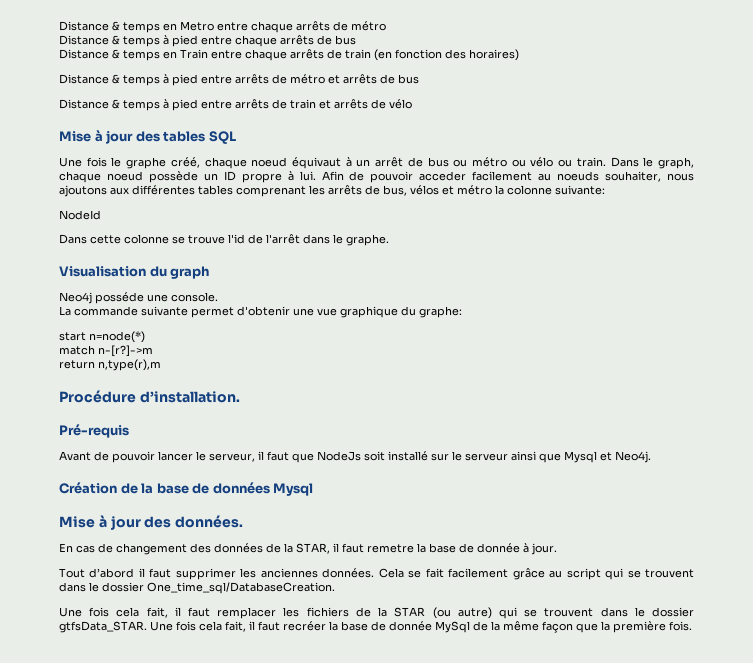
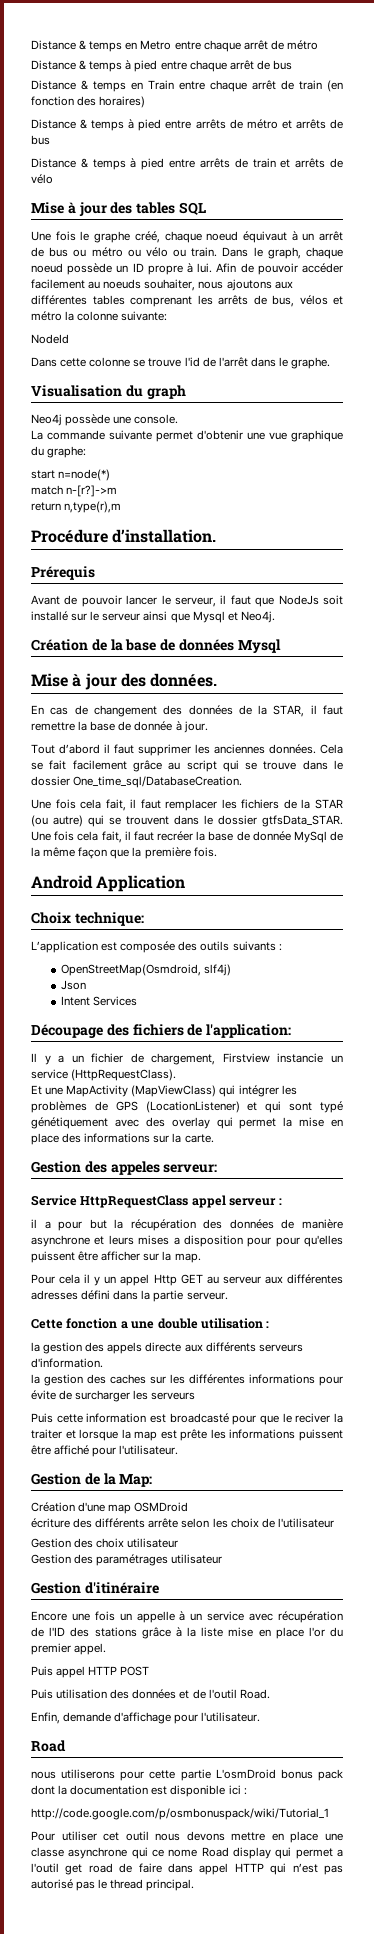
[296,21,330,31] arrêts -> [243,40,268,50] arrêt
[280,35,314,45] arrêts -> [229,60,254,70] arrêt
[290,49,324,59] arrêts -> [252,80,276,90] arrêt
[419,171,467,181] acceder -> [301,263,343,273] accéder
[95,292,144,304] posséde -> [65,414,111,426] possède
[59,424,129,438] Pré-requis -> [31,566,95,580] Prérequis
[367,544,414,553] remetre -> [31,722,75,731] remettre
[645,569,695,578] trouvent -> [263,761,297,770] trouve
(692, 626) none -> [31,875,186,892] [31,912,144,926] [31,941,282,953] [61,964,232,976] [61,980,87,990] [61,996,138,1006] [31,1024,292,1038] [31,1053,343,1065] [31,1069,177,1081] [31,1085,297,1097] [31,1101,343,1113] [31,1117,343,1129] [31,1133,214,1145] [31,1161,218,1175] [31,1195,282,1208] [31,1219,343,1231] [31,1235,343,1247] [31,1251,201,1263] [31,1274,343,1286] [31,1290,228,1302] [31,1318,270,1329] [31,1342,303,1354] [31,1358,103,1368] [31,1374,343,1386] [31,1390,196,1402] [31,1413,343,1425] [31,1429,343,1441] [31,1445,179,1457] [31,1473,153,1487] [31,1502,189,1514] [31,1518,334,1528] [31,1538,179,1548] [31,1554,223,1566] [31,1582,159,1594] [31,1611,343,1623] [31,1627,343,1639] [31,1643,107,1655] [31,1666,150,1678] [31,1689,270,1699] [31,1712,261,1724] [31,1740,66,1752] [31,1769,343,1781] [31,1785,247,1797] [31,1808,329,1820] [31,1831,343,1843] [31,1847,343,1859] [31,1863,343,1875] [31,1879,195,1891] // Android Application // Choix technique: // L’application est composée des outils suivants : // OpenStreetMap(Osmdroid, slf4j) // Json // Intent Services // Découpage des fichiers de l'application: // Il y a un fichier de chargement, Firstview instancie un service (HttpRequestClass). // Et une MapActivity (MapViewClass) qui intégrer les problèmes de GPS (LocationListener) et qui sont typé génétiquement avec des overlay qui permet la mise en place des informations sur la carte. // Gestion des appeles serveur: // Service HttpRequestClass appel serveur : // il a pour but la récupération des données de manière asynchrone et leurs mises a disposition pour pour qu'elles puissent être afficher sur la map. // Pour cela il y un appel Http GET au serveur aux différentes adresses défini dans la partie serveur. // Cette fonction a une double utilisation : // la gestion des appels directe aux différents serveurs d'information. // la gestion des caches sur les différentes informations pour évite de surcharger les serveurs // Puis cette information est broadcasté pour que le reciver la traiter et lorsque la map est prête les informations puissent être affiché pour l'utilisateur. // Gestion de la Map: // Création d'une map OSMDroid // écriture des différents arrête selon les choix de l'utilisateur // Gestion des choix utilisateur // Gestion des paramétrages utilisateur // Gestion d'itinéraire // Encore une fois un appelle à un service avec récupération de l'ID des stations grâce à la liste mise en place l'or du premier appel. // Puis appel HTTP POST // Puis utilisation des données et de l'outil Road. // Enfin, demande d'affichage pour l'utilisateur. // Road // nous utiliserons pour cette partie L'osmDroid bonus pack dont la documentation est disponible ici : // http://code.google.com/p/osmbonuspack/wiki/Tutorial_1 // Pour utiliser cet outil nous devons mettre en place une classe asynchrone qui ce nome Road display qui permet a l'outil get road de faire dans appel HTTP qui n’est pas autorisé pas le thread principal.

